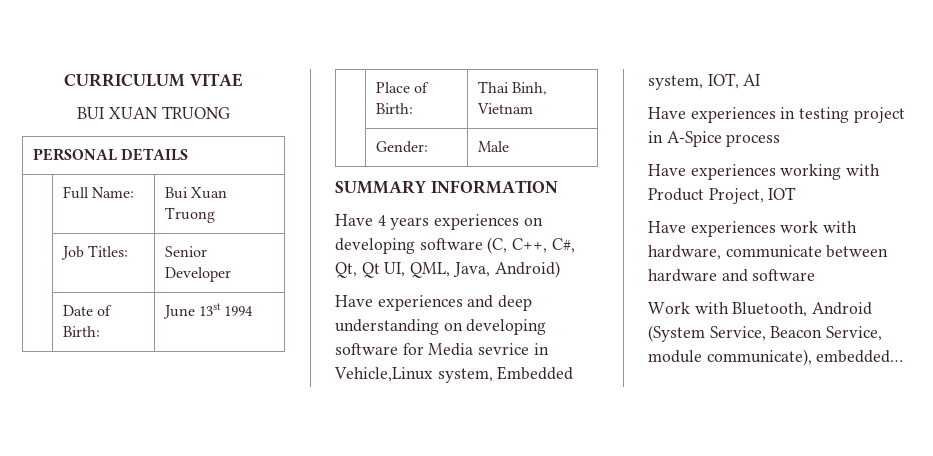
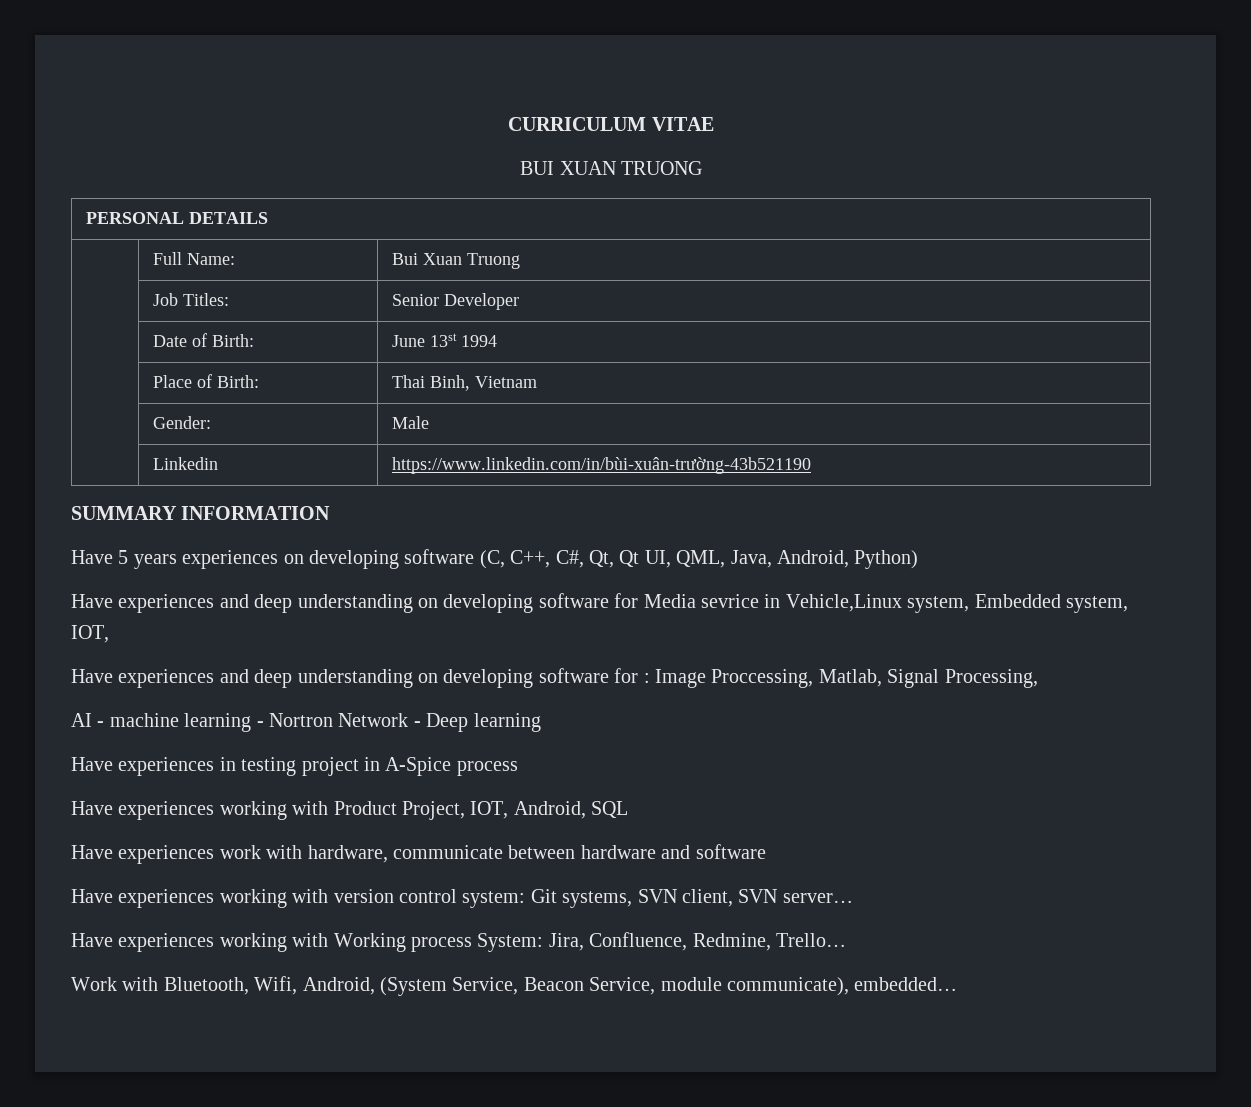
(509, 146) none -> [152,457,218,470] [391,457,811,474] // | Linkedin | https://www.linkedin.com/in/bùi-xuân-trường-43b521190
[377,215,386,226] 4 -> [118,550,129,564] 5
[494,261,560,278] Android) -> [776,550,919,569] Android, Python)
[743,74,761,86] AI -> [71,668,1038,688] [71,713,541,732] // Have experiences and deep understanding on developing software for : Image Proccessing, Matlab, Signal Processing, // AI - machine learning - Nortron Network - Deep learning
[768,187,797,200] IOT -> [470,801,629,819] IOT, Android, SQL
(816, 275) none -> [71,889,853,908] [71,932,846,952] // Have experiences working with version control system: Git systems, SVN client, SVN server… // Have experiences working with Working process System: Jira, Confluence, Redmine, Trello…
[812,302,873,315] Android -> [254,976,375,995] Wifi, Android,

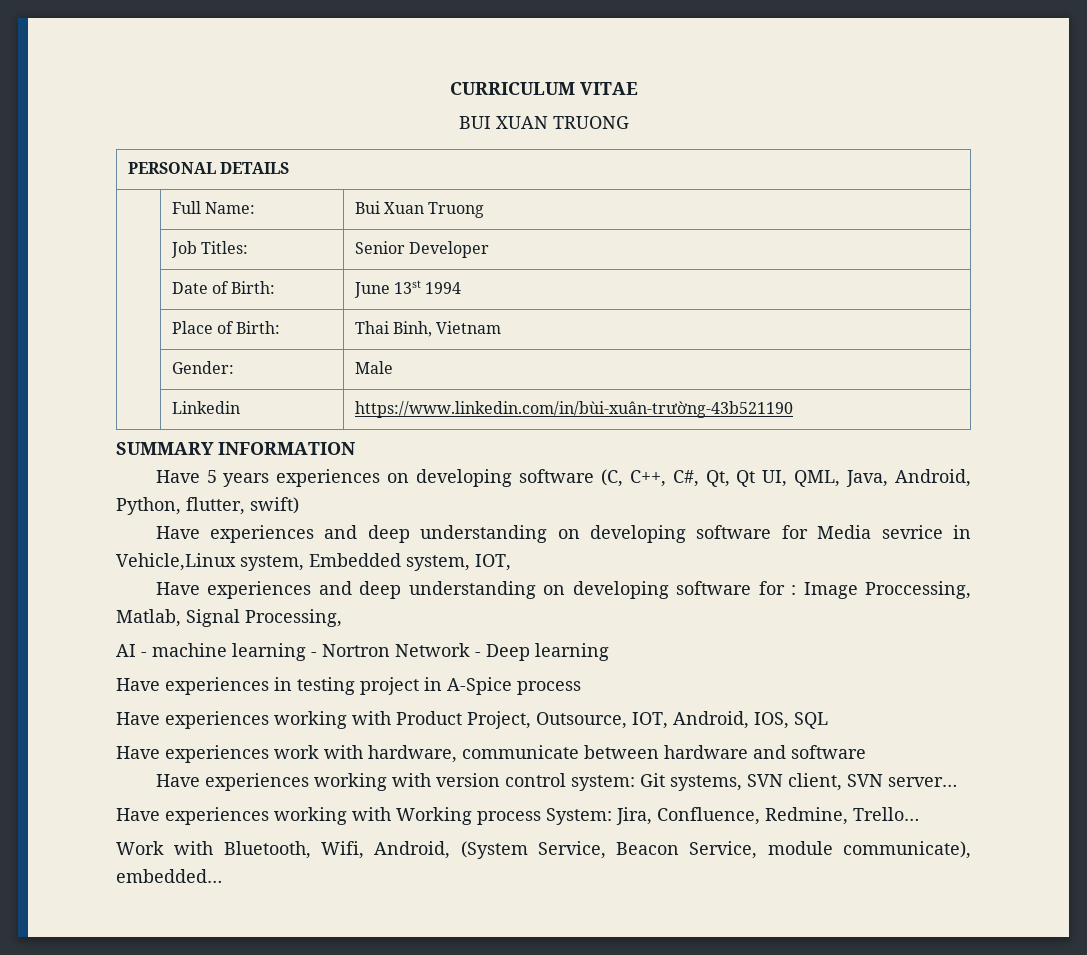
[854,550,919,569] Python) -> [116,497,299,515] Python, flutter, swift)
(465, 810) none -> [536,712,627,729] Outsource,
(586, 810) none -> [754,712,789,729] IOS,

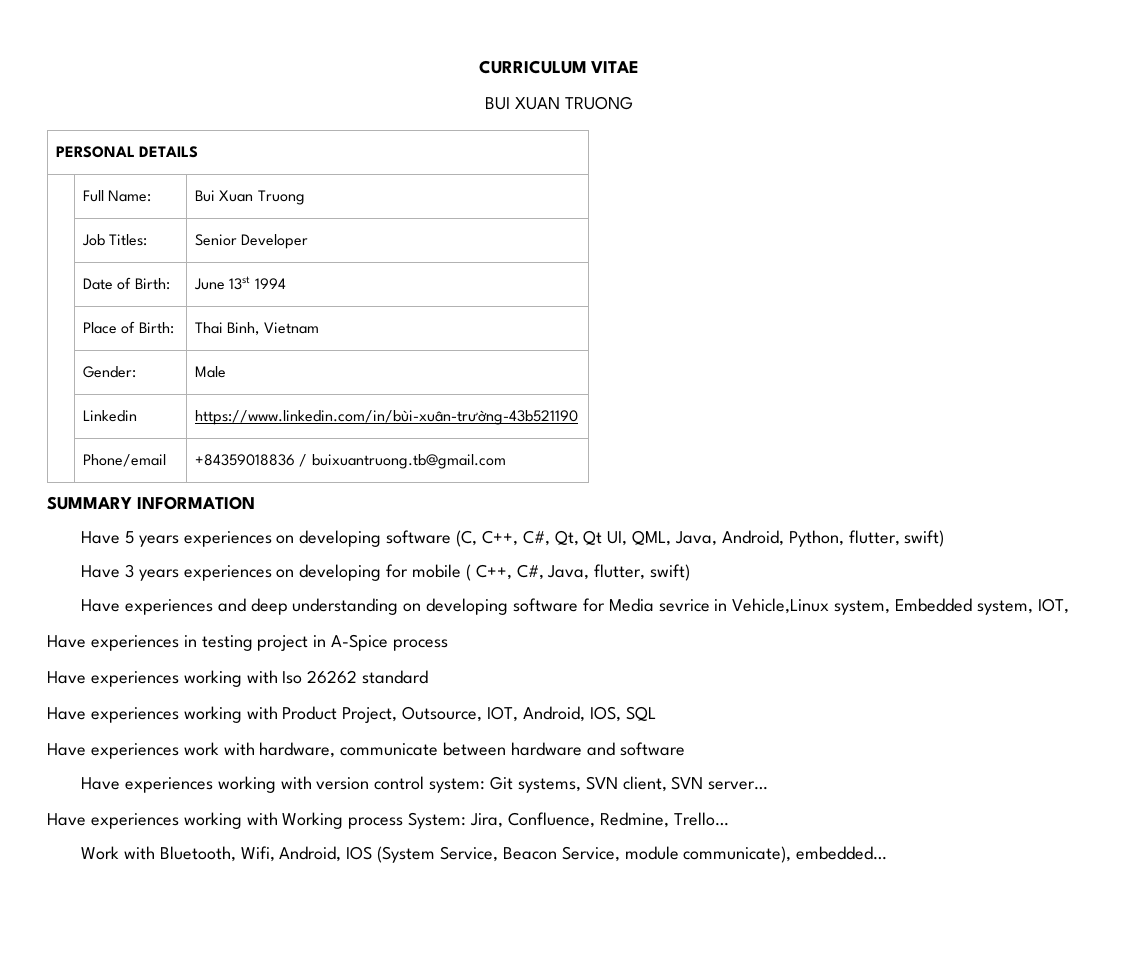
(793, 409) none -> [83,454,167,467] [195,454,506,469] // | Phone/email | +84359018836 / buixuantruong.tb@gmail.com
(299, 505) none -> [80,564,691,581] // Have 3 years experiences on developing for mobile ( C++, C#, Java, flutter, swift)
[155,581,971,599] [116,609,342,627] [116,643,609,661] // Have experiences and deep understanding on developing software for : Image Proccessing, Matlab, Signal Processing, // AI - machine learning - Nortron Network - Deep learning -> (1069, 606) none
(581, 688) none -> [47,670,429,687] // Have experiences working with Iso 26262 standard
(451, 850) none -> [346,846,373,860] IOS

